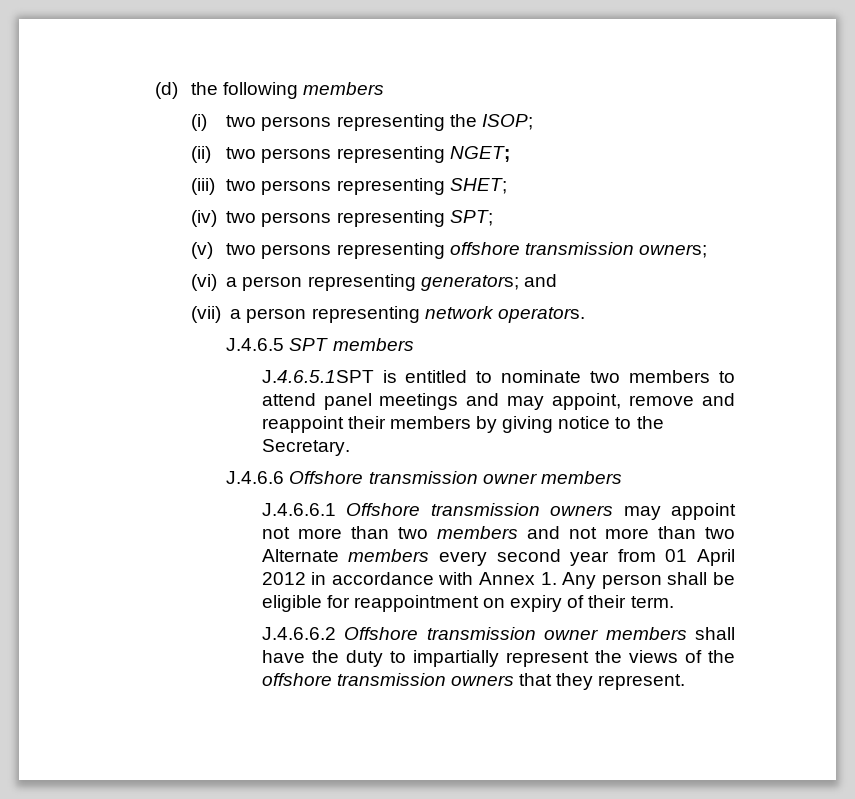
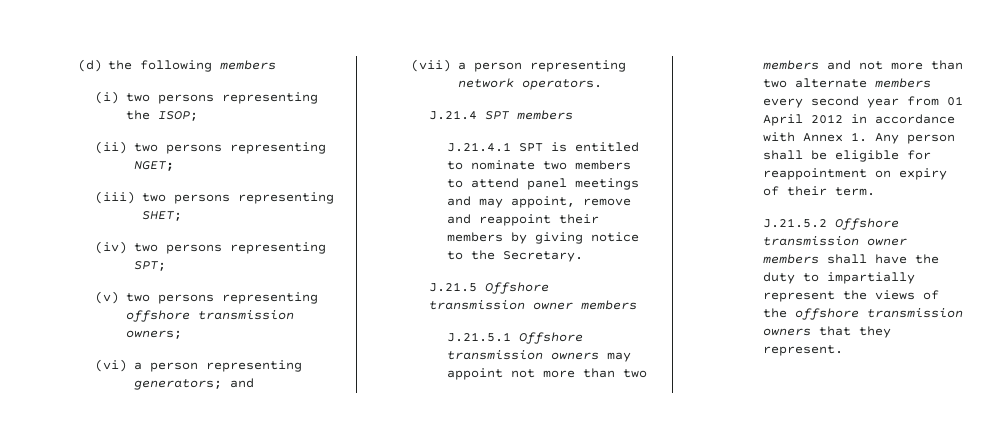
[226,338,285,351] J.4.6.5 -> [428,110,477,120] J.21.4
[261,370,374,383] J.4.6.5.1SPT -> [446,142,543,152] J.21.4.1 SPT
[226,471,285,484] J.4.6.6 -> [428,282,477,292] J.21.5
[261,503,336,516] J.4.6.6.1 -> [446,332,511,342] J.21.5.1
[261,549,339,562] Alternate -> [794,78,867,88] alternate
[261,627,336,640] J.4.6.6.2 -> [762,218,827,228] J.21.5.2

